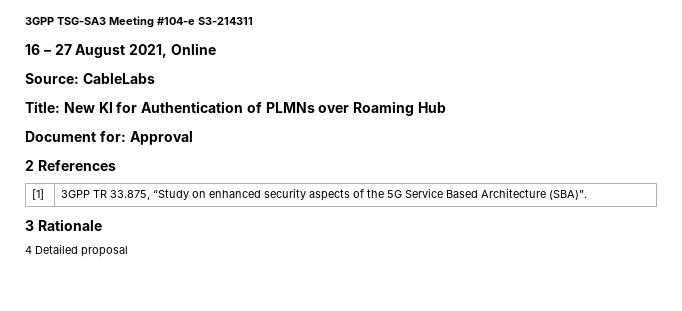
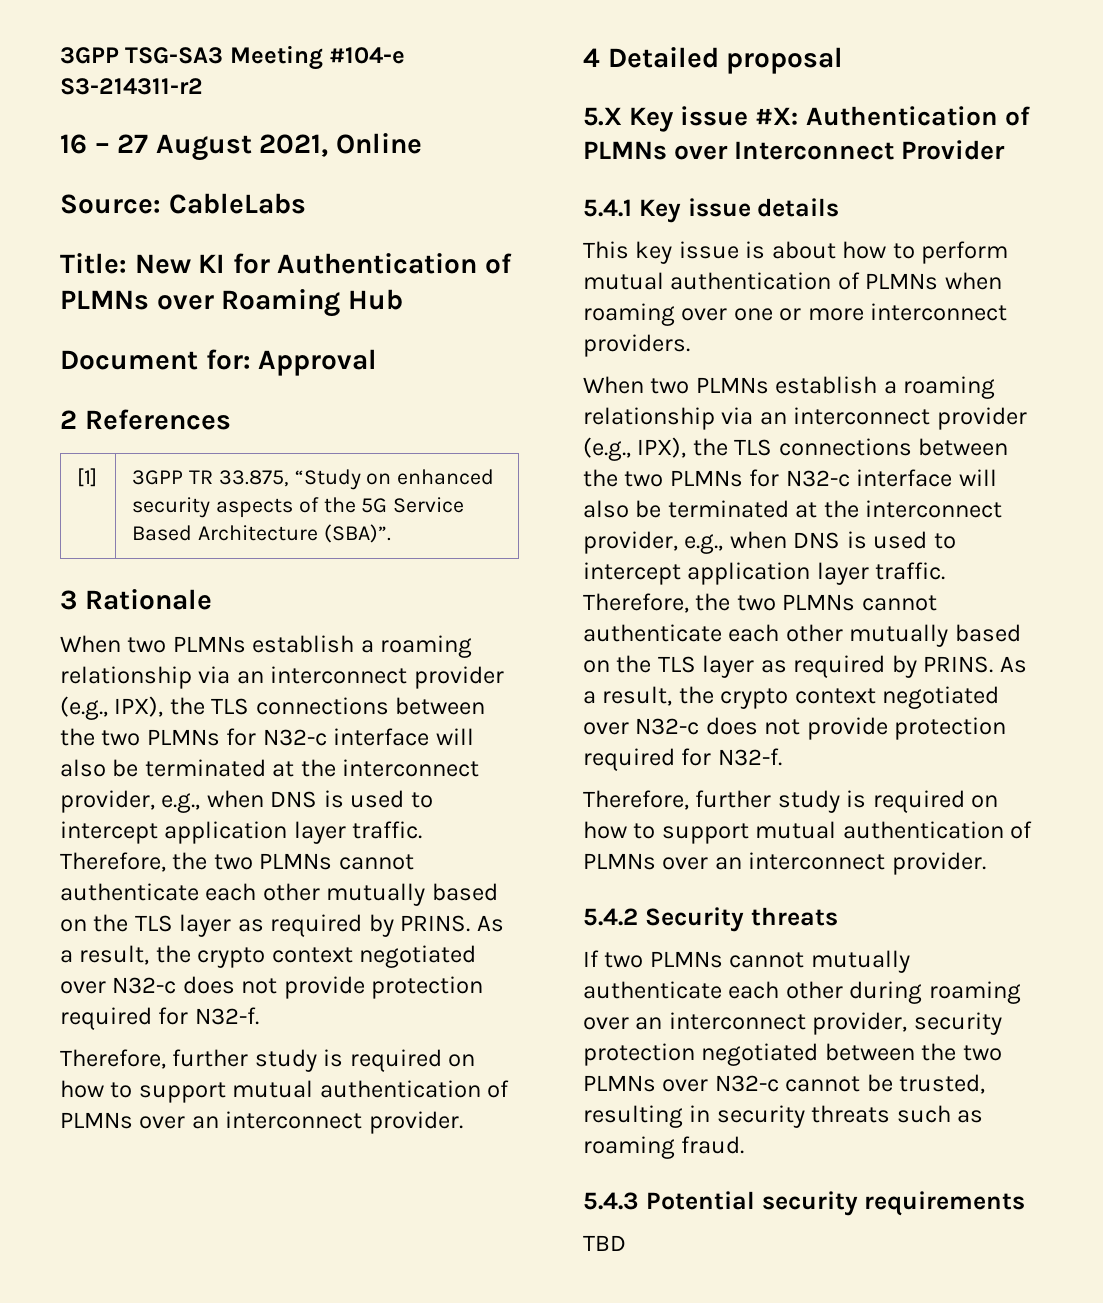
[198,17,253,25] S3-214311 -> [60,78,203,95] S3-214311-r2
[25,244,128,257] 4 Detailed proposal -> [60,635,473,658] [60,666,504,689] [60,696,486,720] [60,728,474,746] [60,759,480,777] [60,790,433,813] [60,821,423,844] [60,852,414,872] [60,883,498,906] [60,914,504,937] [60,945,477,968] [60,976,484,999] [60,1007,259,1030] [60,1049,476,1072] [60,1080,510,1103] [60,1111,463,1134] [583,47,844,74] [583,106,1030,132] [583,140,1006,160] [583,198,840,223] [583,241,1009,264] [583,272,1002,290] [583,303,1008,326] [583,334,690,357] [583,376,996,399] [583,407,1027,430] [583,437,1009,461] [583,469,997,487] [583,500,1003,518] [583,531,956,554] [583,562,946,585] [583,593,937,613] [583,624,1021,647] [583,655,1027,678] [583,686,1000,709] [583,717,1007,740] [583,748,782,771] [583,790,999,813] [583,821,1033,844] [583,852,986,875] [583,907,838,932] [583,950,910,973] [583,981,1021,1004] [583,1012,1002,1035] [583,1043,1002,1066] [583,1074,986,1094] [583,1105,984,1128] [583,1136,745,1159] [583,1191,1026,1216] [583,1235,626,1251] When two PLMNs establish a roaming relationship via an interconnect provider (e.g., IPX), the TLS connections between the two PLMNs for N32-c interface will also be terminated at the interconnect provider, e.g., when DNS is used to intercept application layer traffic. Therefore, the two PLMNs cannot authenticate each other mutually based on the TLS layer as required by PRINS. As a result, the crypto context negotiated over N32-c does not provide protection required for N32-f. // Therefore, further study is required on how to support mutual authentication of PLMNs over an interconnect provider. // 4 Detailed proposal // 5.X Key issue #X: Authentication of PLMNs over Interconnect Provider // 5.4.1 Key issue details // This key issue is about how to perform mutual authentication of PLMNs when roaming over one or more interconnect providers. // When two PLMNs establish a roaming relationship via an interconnect provider (e.g., IPX), the TLS connections between the two PLMNs for N32-c interface will also be terminated at the interconnect provider, e.g., when DNS is used to intercept application layer traffic. Therefore, the two PLMNs cannot authenticate each other mutually based on the TLS layer as required by PRINS. As a result, the crypto context negotiated over N32-c does not provide protection required for N32-f. // Therefore, further study is required on how to support mutual authentication of PLMNs over an interconnect provider. // 5.4.2 Security threats // If two PLMNs cannot mutually authenticate each other during roaming over an interconnect provider, security protection negotiated between the two PLMNs over N32-c cannot be trusted, resulting in security threats such as roaming fraud. // 5.4.3 Potential security requirements // TBD

